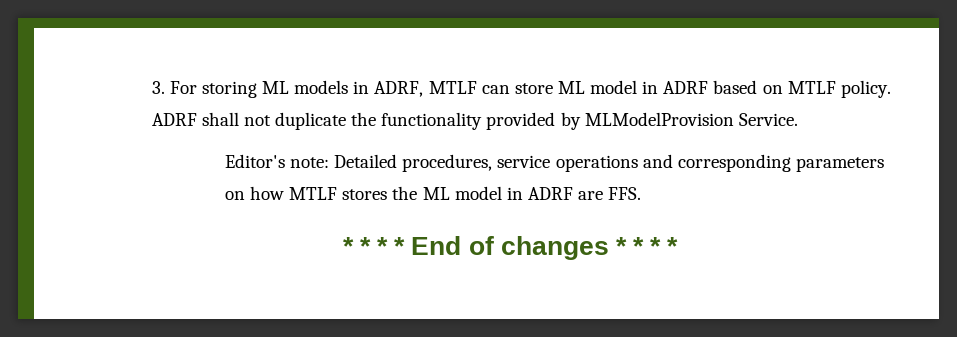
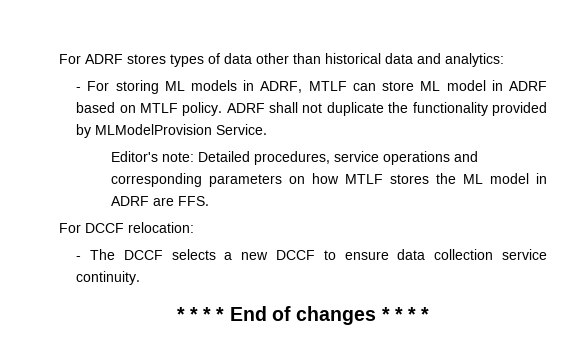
[151,81,165,94] 3. -> [59,53,504,67] [76,87,82,91] For ADRF stores types of data other than historical data and analytics: // -
(642, 193) none -> [59,222,194,233] [76,249,547,260] [76,271,141,285] // For DCCF relocation: // - The DCCF selects a new DCCF to ensure data collection service continuity.

